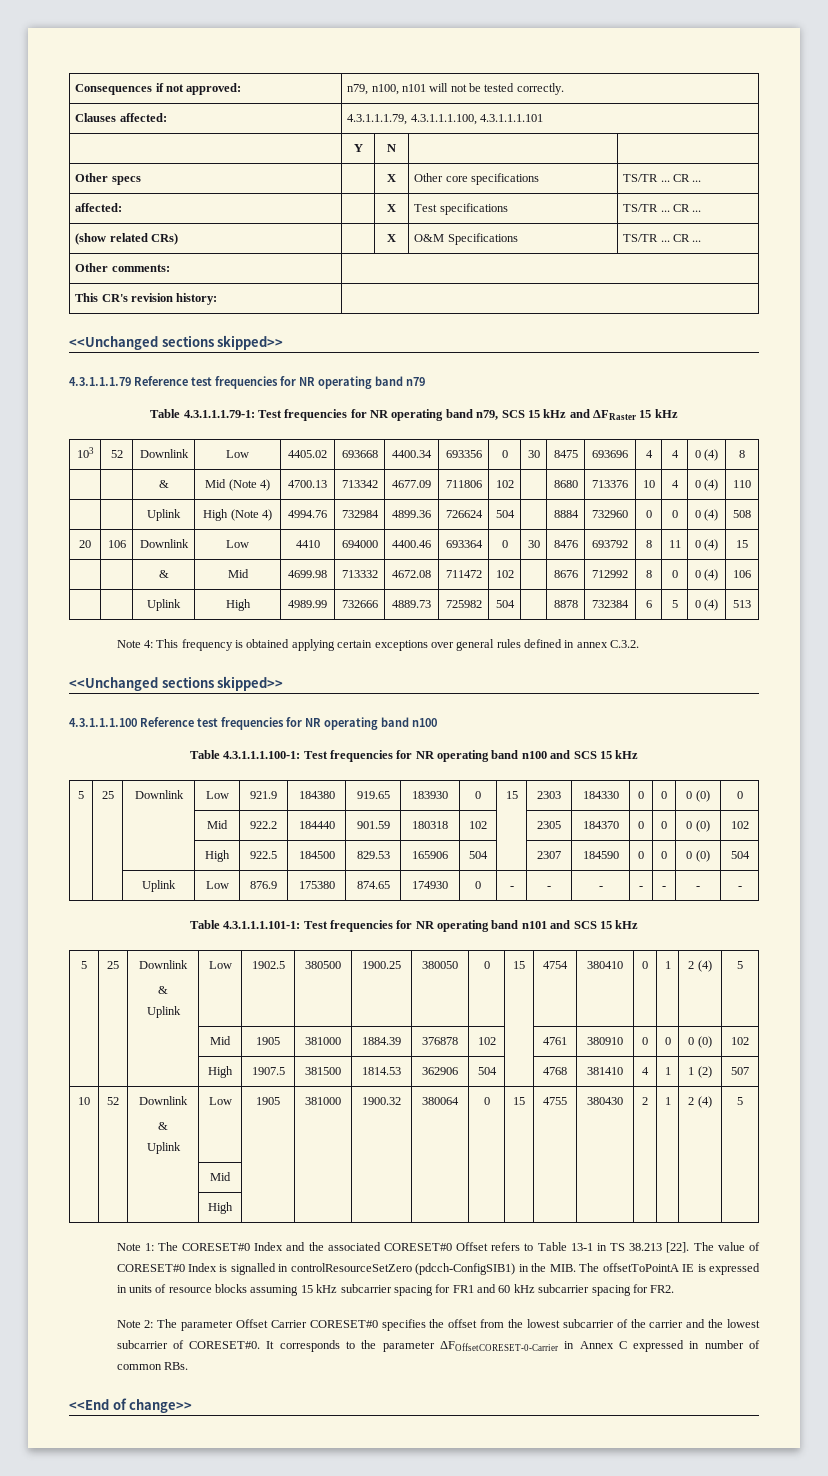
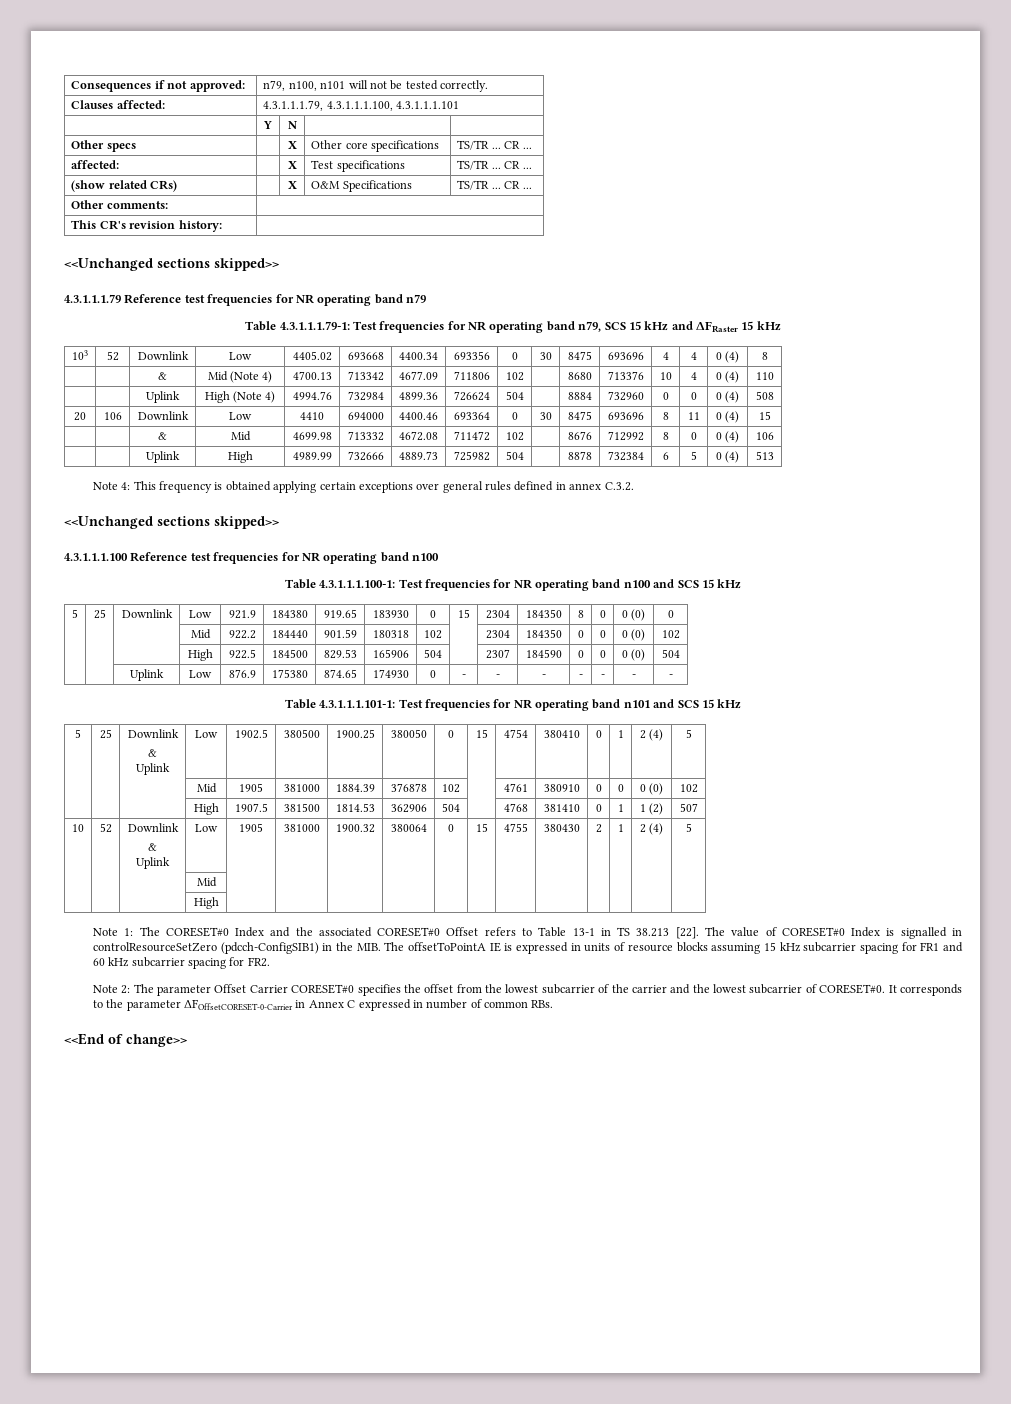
[553,540,578,548] [592,540,628,548] 8476 | 693792 -> [567,411,592,420] [607,412,644,420] 8475 | 693696
[537,791,561,799] [582,791,619,799] [638,791,644,799] 2303 | 184330 | 0 -> [485,610,510,619] [525,609,562,618] [577,610,584,618] 2304 | 184350 | 8
[537,821,561,829] [582,821,619,829] 2305 | 184370 -> [485,630,510,639] [525,629,562,638] 2304 | 184350
[642,1067,649,1075] 4 -> [595,804,602,812] 0

